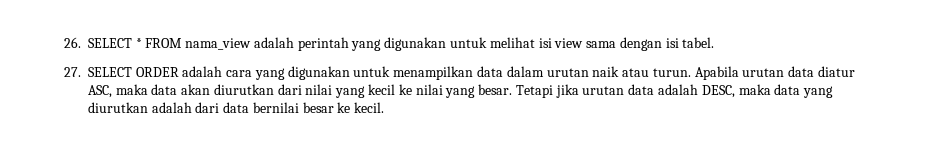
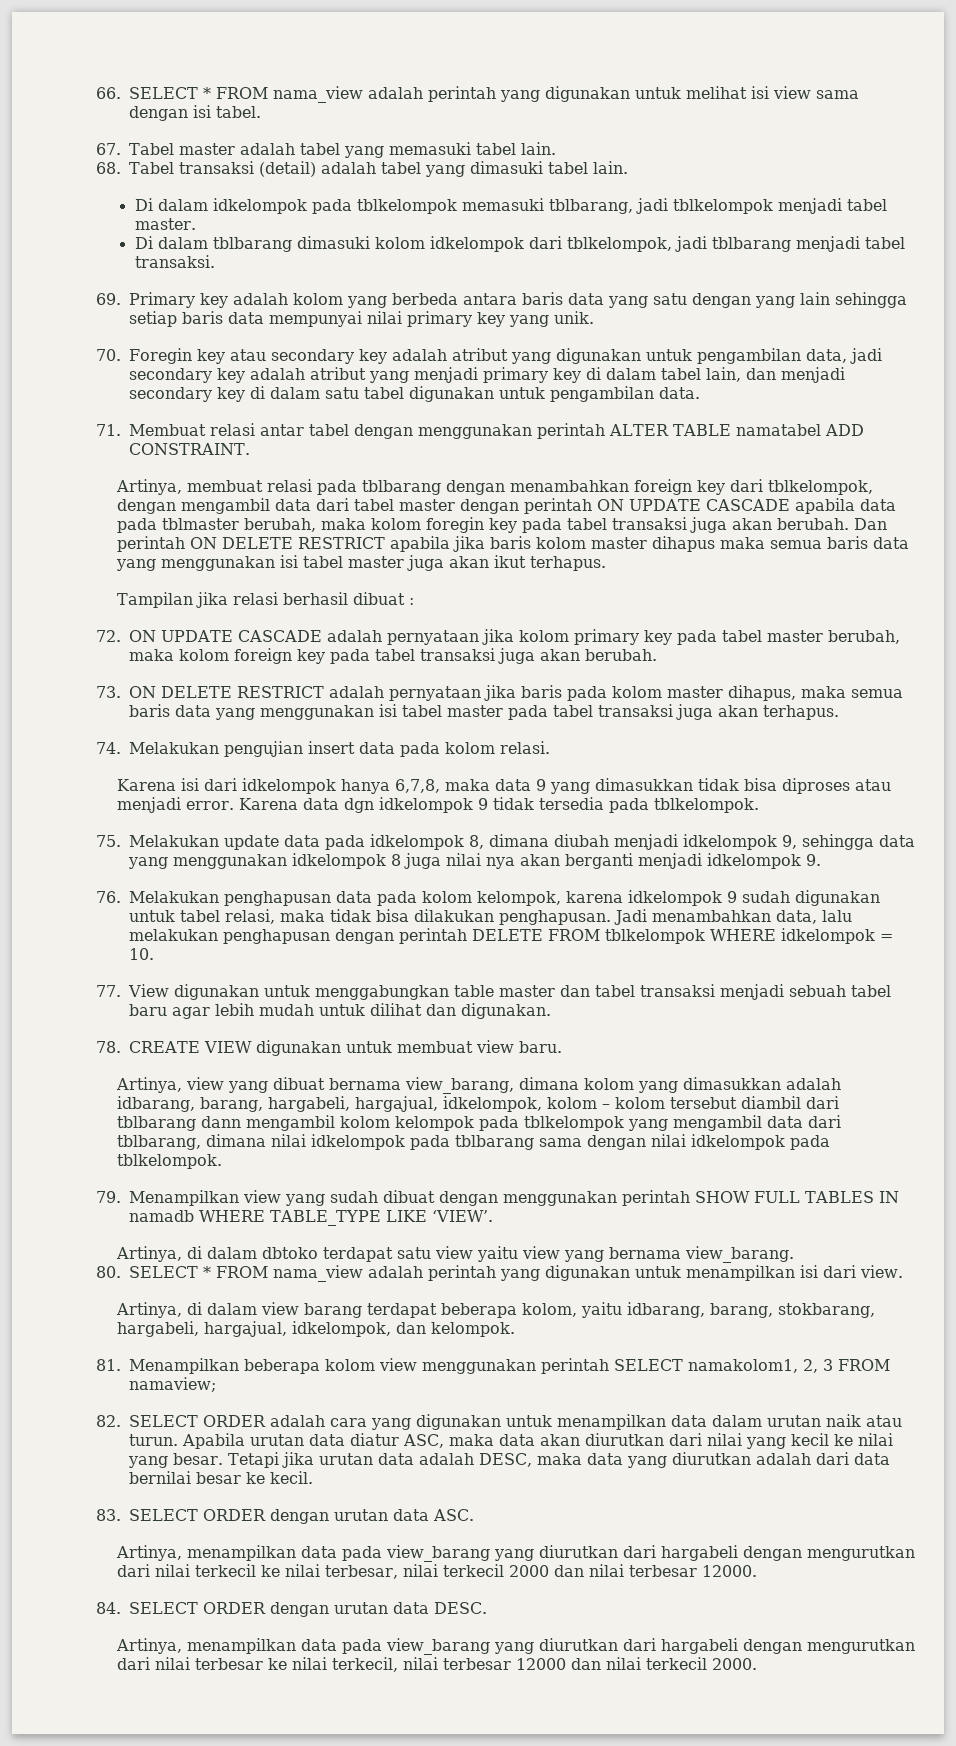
[63,37,81,48] 26. -> [95,87,121,99] 66.
[63,67,81,77] 27. -> [95,142,556,158] [95,161,628,177] [134,198,887,214] [134,218,196,230] [134,236,905,252] [134,255,215,268] [95,292,907,308] [128,311,594,327] [95,348,882,364] [128,367,845,383] [128,386,700,402] [95,423,864,439] [128,443,250,455] [116,479,874,495] [117,498,897,514] [117,517,888,533] [117,536,910,552] [116,555,607,571] [117,592,415,608] [95,629,900,645] [128,648,657,664] [95,685,903,701] [128,704,839,720] [95,741,550,757] [117,778,892,794] [117,797,760,813] [95,834,915,850] [127,853,821,869] [95,890,880,906] [128,909,852,925] [128,928,893,944] [128,948,154,960] [95,984,891,1000] [128,1003,551,1019] [95,1040,562,1056] [116,1077,842,1094] [117,1096,840,1112] [117,1115,842,1131] [117,1134,831,1150] [117,1154,223,1169] [95,1190,899,1206] [128,1210,493,1226] [116,1246,795,1263] [95,1265,903,1282] [116,1302,876,1318] [117,1321,516,1337] [95,1358,890,1374] [128,1377,216,1392] [95,1415,121,1427] 67. Tabel master adalah tabel yang memasuki tabel lain. // 68. Tabel transaksi (detail) adalah tabel yang dimasuki tabel lain. // Di dalam idkelompok pada tblkelompok memasuki tblbarang, jadi tblkelompok menjadi tabel master. // Di dalam tblbarang dimasuki kolom idkelompok dari tblkelompok, jadi tblbarang menjadi tabel transaksi. // 69. Primary key adalah kolom yang berbeda antara baris data yang satu dengan yang lain sehingga setiap baris data mempunyai nilai primary key yang unik. // 70. Foregin key atau secondary key adalah atribut yang digunakan untuk pengambilan data, jadi secondary key adalah atribut yang menjadi primary key di dalam tabel lain, dan menjadi secondary key di dalam satu tabel digunakan untuk pengambilan data. // 71. Membuat relasi antar tabel dengan menggunakan perintah ALTER TABLE namatabel ADD CONSTRAINT. // Artinya, membuat relasi pada tblbarang dengan menambahkan foreign key dari tblkelompok, dengan mengambil data dari tabel master dengan perintah ON UPDATE CASCADE apabila data pada tblmaster berubah, maka kolom foregin key pada tabel transaksi juga akan berubah. Dan perintah ON DELETE RESTRICT apabila jika baris kolom master dihapus maka semua baris data yang menggunakan isi tabel master juga akan ikut terhapus. // Tampilan jika relasi berhasil dibuat : // 72. ON UPDATE CASCADE adalah pernyataan jika kolom primary key pada tabel master berubah, maka kolom foreign key pada tabel transaksi juga akan berubah. // 73. ON DELETE RESTRICT adalah pernyataan jika baris pada kolom master dihapus, maka semua baris data yang menggunakan isi tabel master pada tabel transaksi juga akan terhapus. // 74. Melakukan pengujian insert data pada kolom relasi. // Karena isi dari idkelompok hanya 6,7,8, maka data 9 yang dimasukkan tidak bisa diproses atau menjadi error. Karena data dgn idkelompok 9 tidak tersedia pada tblkelompok. // 75. Melakukan update data pada idkelompok 8, dimana diubah menjadi idkelompok 9, sehingga data yang menggunakan idkelompok 8 juga nilai nya akan berganti menjadi idkelompok 9. // 76. Melakukan penghapusan data pada kolom kelompok, karena idkelompok 9 sudah digunakan untuk tabel relasi, maka tidak bisa dilakukan penghapusan. Jadi menambahkan data, lalu melakukan penghapusan dengan perintah DELETE FROM tblkelompok WHERE idkelompok = 10. // 77. View digunakan untuk menggabungkan table master dan tabel transaksi menjadi sebuah tabel baru agar lebih mudah untuk dilihat dan digunakan. // 78. CREATE VIEW digunakan untuk membuat view baru. // Artinya, view yang dibuat bernama view_barang, dimana kolom yang dimasukkan adalah idbarang, barang, hargabeli, hargajual, idkelompok, kolom – kolom tersebut diambil dari tblbarang dann mengambil kolom kelompok pada tblkelompok yang mengambil data dari tblbarang, dimana nilai idkelompok pada tblbarang sama dengan nilai idkelompok pada tblkelompok. // 79. Menampilkan view yang sudah dibuat dengan menggunakan perintah SHOW FULL TABLES IN namadb WHERE TABLE_TYPE LIKE ‘VIEW’. // Artinya, di dalam dbtoko terdapat satu view yaitu view yang bernama view_barang. // 80. SELECT * FROM nama_view adalah perintah yang digunakan untuk menampilkan isi dari view. // Artinya, di dalam view barang terdapat beberapa kolom, yaitu idbarang, barang, stokbarang, hargabeli, hargajual, idkelompok, dan kelompok. // 81. Menampilkan beberapa kolom view menggunakan perintah SELECT namakolom1, 2, 3 FROM namaview; // 82.
(385, 107) none -> [95,1509,474,1524] [116,1545,916,1562] [117,1564,758,1579] [95,1602,487,1617] [116,1638,916,1655] [117,1657,758,1672] // 83. SELECT ORDER dengan urutan data ASC. // Artinya, menampilkan data pada view_barang yang diurutkan dari hargabeli dengan mengurutkan dari nilai terkecil ke nilai terbesar, nilai terkecil 2000 dan nilai terbesar 12000. // 84. SELECT ORDER dengan urutan data DESC. // Artinya, menampilkan data pada view_barang yang diurutkan dari hargabeli dengan mengurutkan dari nilai terbesar ke nilai terkecil, nilai terbesar 12000 dan nilai terkecil 2000.

